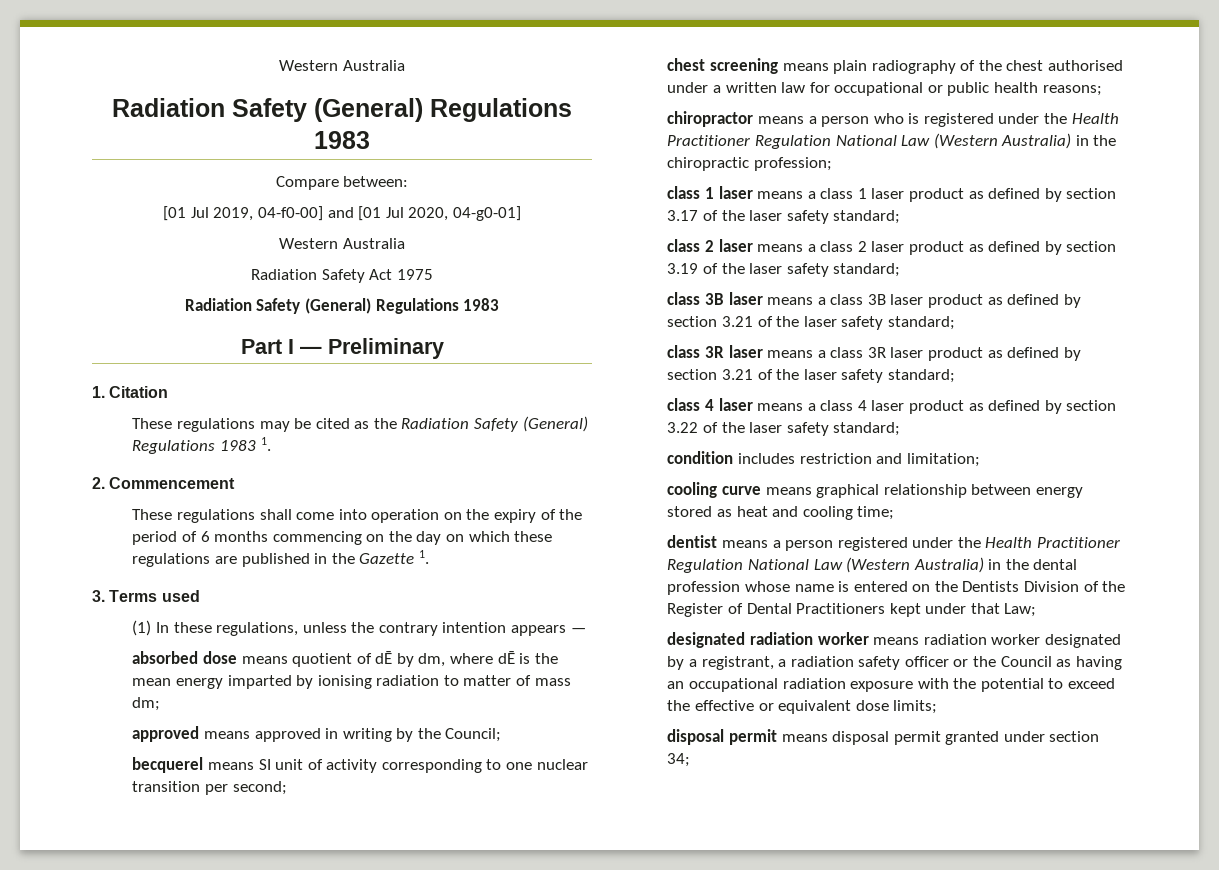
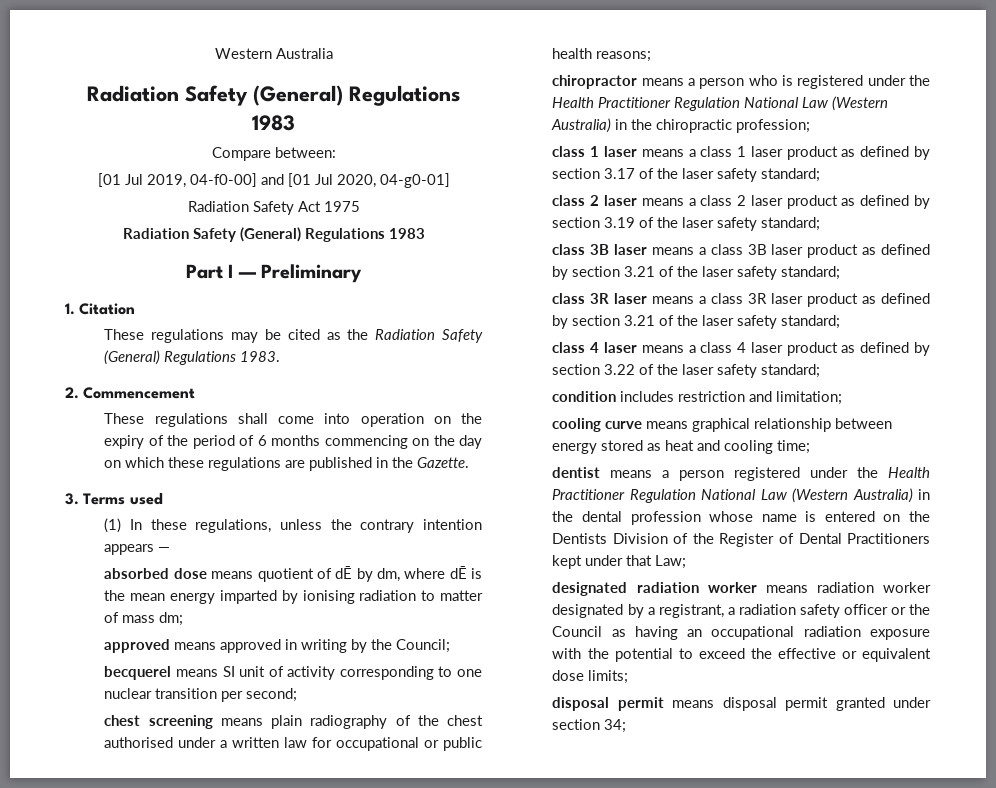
[279,238,405,249] // Western Australia -> (450, 180) none
[219,437,271,451] 1983 1. -> [240,351,281,362] 1983.
[359,550,429,564] Gazette 1. -> [417,457,470,468] Gazette.

